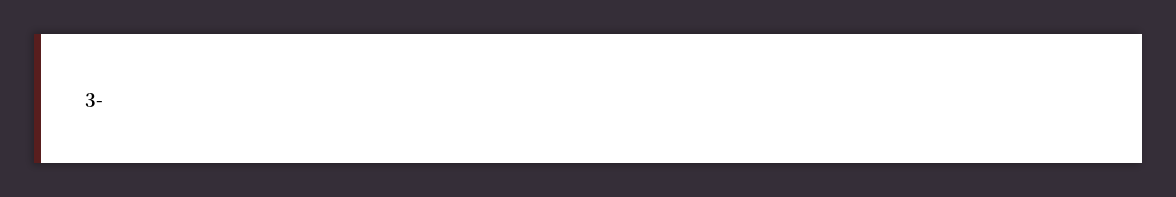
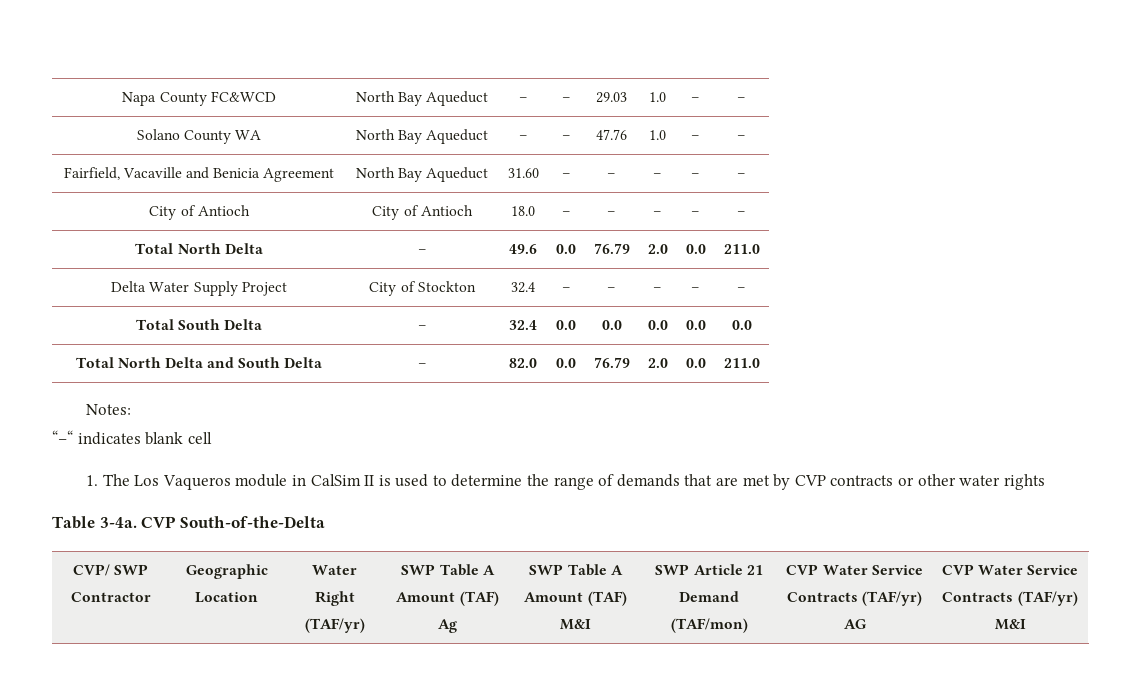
[85,93,103,107] 3- -> [122,91,276,106] [355,91,489,106] [518,97,528,102] [561,97,571,102] [596,92,627,103] [649,92,666,102] [691,97,700,102] [737,97,746,102] [136,129,262,144] [355,129,489,144] [518,135,528,140] [561,135,571,140] [596,129,627,140] [649,130,666,140] [691,135,700,140] [737,135,746,140] [63,167,335,182] [355,167,489,182] [507,168,539,178] [561,173,571,178] [607,173,616,178] [653,173,662,178] [691,173,700,178] [737,173,746,178] [149,205,250,220] [372,205,473,220] [511,206,535,216] [561,211,571,216] [607,211,616,216] [653,211,662,216] [691,211,700,216] [737,211,746,216] [135,243,263,254] [417,249,427,254] [509,244,537,254] [556,244,576,254] [593,243,630,254] [647,244,668,254] [685,244,706,254] [723,244,760,254] [111,281,287,296] [369,281,476,296] [511,282,535,293] [561,287,571,292] [607,287,616,292] [653,287,662,292] [691,287,700,292] [737,287,746,292] [135,319,263,330] [417,325,427,330] [509,320,537,330] [556,320,576,330] [601,320,622,330] [647,320,668,330] [685,320,706,330] [731,320,752,330] [75,357,323,368] [417,363,427,368] [509,358,537,368] [556,358,576,368] [593,357,630,368] [647,358,668,368] [685,358,706,368] [723,358,760,368] [85,404,131,415] [52,430,212,445] [85,474,1045,490] [52,516,325,529] [72,564,149,576] [70,592,151,602] [185,564,268,579] [195,592,258,603] [312,565,357,575] [314,591,355,606] [304,618,365,633] [401,564,495,576] [396,591,499,606] [438,619,457,633] [529,564,623,576] [524,591,627,606] [560,619,591,630] [655,564,763,575] [679,591,739,602] [670,618,748,633] [786,564,923,575] [786,591,923,606] [843,619,866,629] [941,564,1079,575] [942,591,1078,606] [994,619,1026,630] Napa County FC&WCD | North Bay Aqueduct | – | – | 29.03 | 1.0 | – | – // Solano County WA | North Bay Aqueduct | – | – | 47.76 | 1.0 | – | – // Fairfield, Vacaville and Benicia Agreement | North Bay Aqueduct | 31.60 | – | – | – | – | – // City of Antioch | City of Antioch | 18.0 | – | – | – | – | – // Total North Delta | – | 49.6 | 0.0 | 76.79 | 2.0 | 0.0 | 211.0 // Delta Water Supply Project | City of Stockton | 32.4 | – | – | – | – | – // Total South Delta | – | 32.4 | 0.0 | 0.0 | 0.0 | 0.0 | 0.0 // Total North Delta and South Delta | – | 82.0 | 0.0 | 76.79 | 2.0 | 0.0 | 211.0 // Notes: // “–“ indicates blank cell // 1. The Los Vaqueros module in CalSim II is used to determine the range of demands that are met by CVP contracts or other water rights // Table 3-4a. CVP South-of-the-Delta // CVP/ SWP Contractor | Geographic Location | Water Right (TAF/yr) | SWP Table A Amount (TAF) Ag | SWP Table A Amount (TAF) M&I | SWP Article 21 Demand (TAF/mon) | CVP Water Service Contracts (TAF/yr) AG | CVP Water Service Contracts (TAF/yr) M&I

